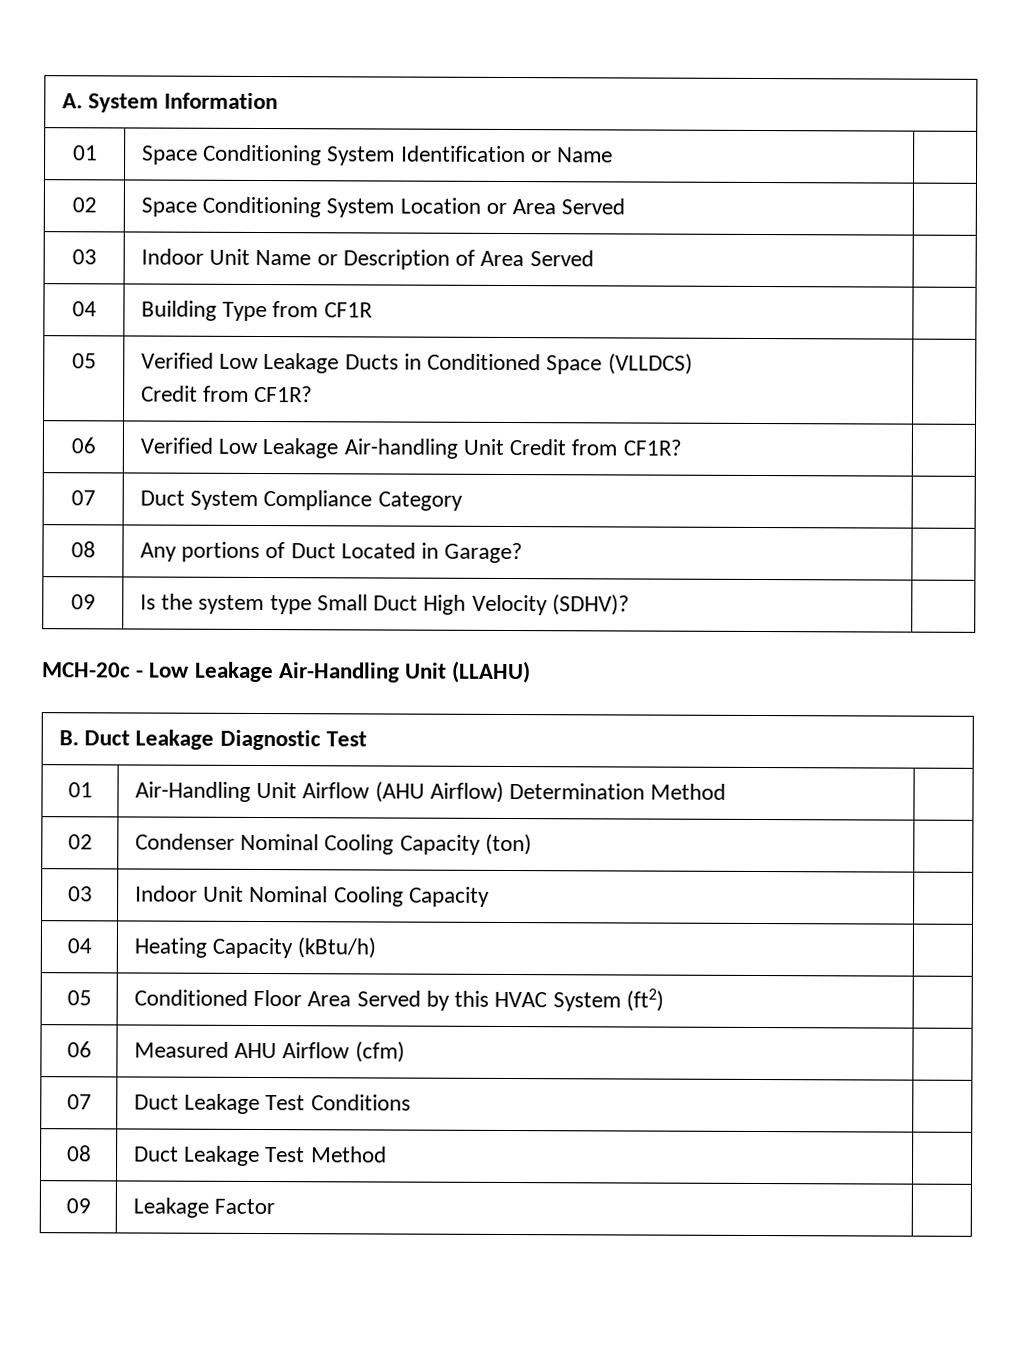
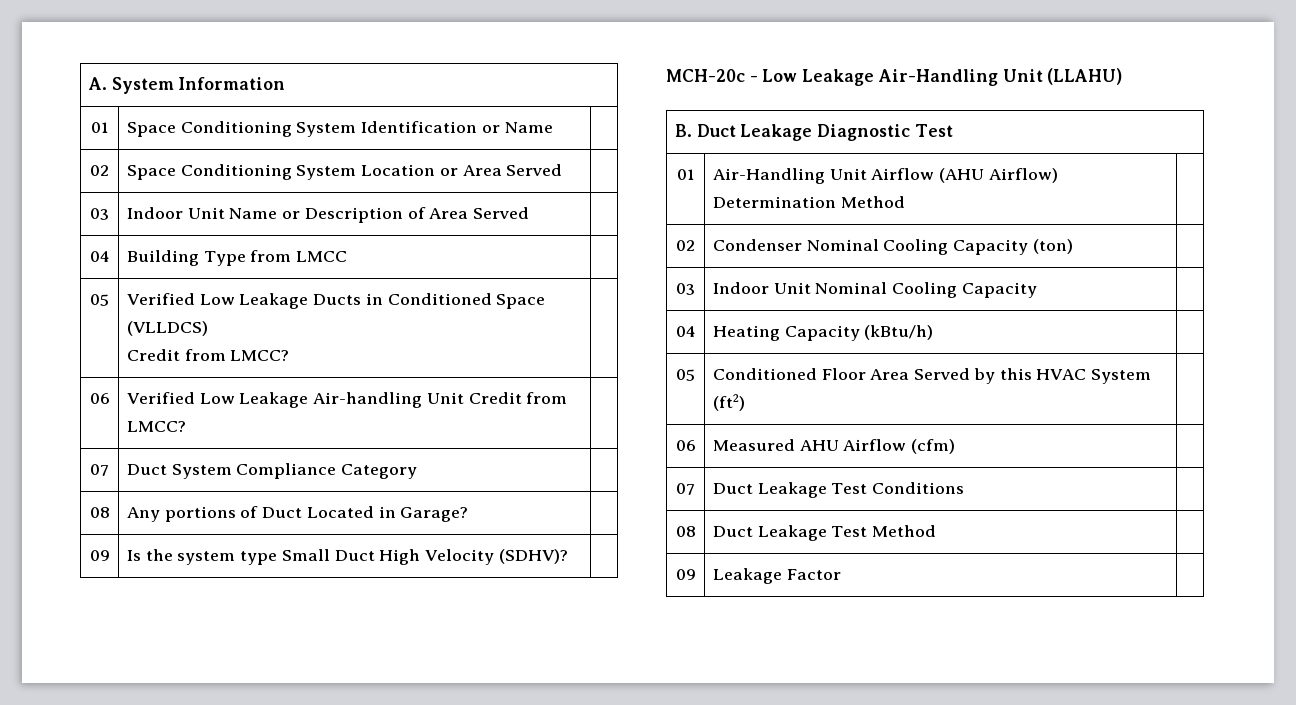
[323,302,373,318] CF1R -> [296,251,348,262] LMCC
[254,385,314,403] CF1R? -> [230,350,290,361] LMCC?
[622,439,682,456] CF1R? -> [126,421,186,432] LMCC?

